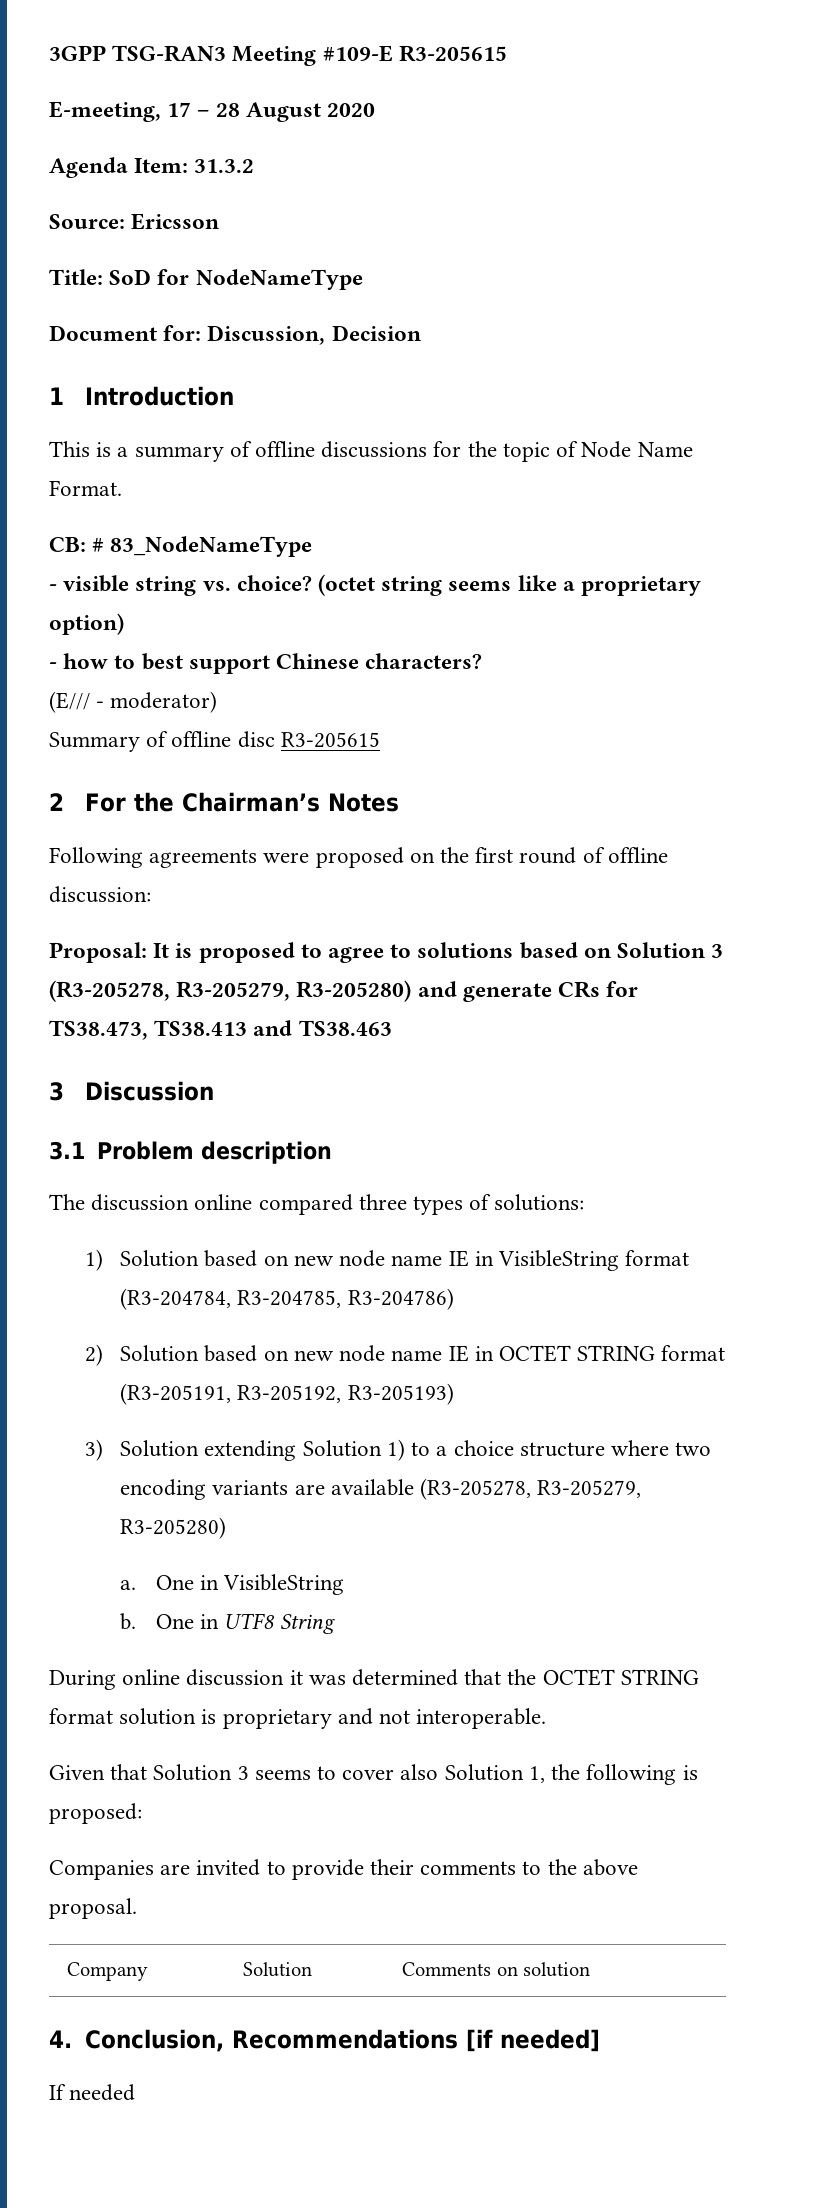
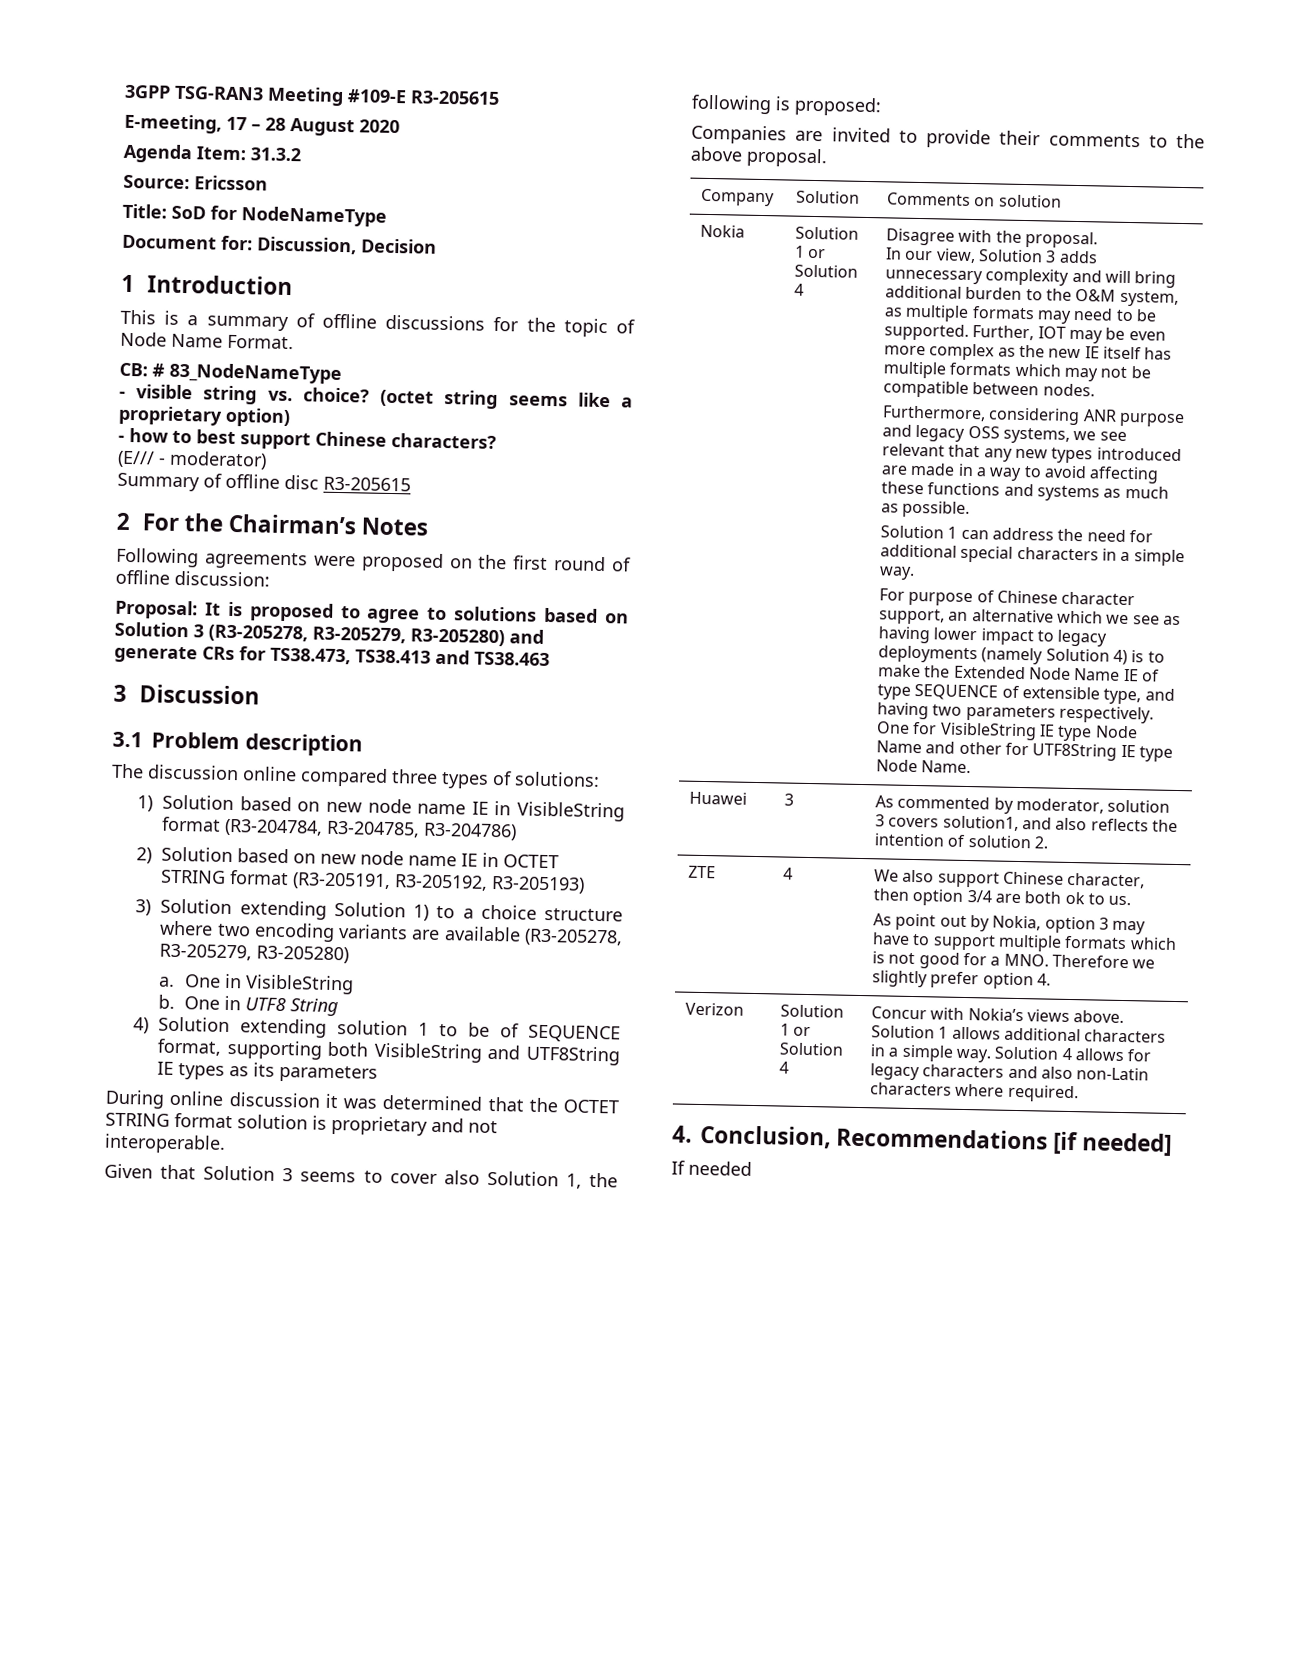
(335, 1624) none -> [132,1016,621,1043] [157,1038,620,1066] [157,1061,379,1083] // 4) Solution extending solution 1 to be of SEQUENCE format, supporting both VisibleString and UTF8String IE types as its parameters
(591, 1969) none -> [700,224,746,238] [795,226,860,240] [794,245,827,259] [794,264,859,278] [794,283,805,296] [886,228,1099,249] [885,247,1098,264] [885,268,1177,288] [885,285,1179,307] [884,304,1157,324] [884,323,1166,344] [884,343,1173,361] [883,361,1151,382] [883,380,1095,398] [882,405,1186,428] [882,424,1127,444] [882,443,1182,464] [881,462,1160,484] [881,481,1169,502] [881,500,971,519] [880,525,1153,543] [880,544,1185,567] [879,566,916,580] [879,588,1136,607] [879,608,1181,626] [878,626,1108,647] [878,645,1165,666] [878,664,1160,682] [877,683,1175,705] [877,702,1155,724] [876,721,1138,742] [876,740,1173,762] [876,759,972,774] [689,791,748,805] [784,793,795,806] [875,795,1171,814] [875,814,1178,833] [874,833,1050,849] [688,865,717,879] [783,867,794,880] [874,869,1146,889] [873,888,1132,906] [873,913,1147,935] [872,932,1177,952] [872,951,1156,969] [872,970,1052,990] [685,1002,745,1016] [780,1004,845,1018] [780,1023,812,1037] [779,1042,845,1056] [779,1061,790,1074] [871,1006,1125,1024] [871,1025,1167,1043] [870,1044,1152,1063] [870,1063,1150,1081] [870,1082,1079,1103] // Nokia | Solution 1 or Solution 4 | Disagree with the proposal. // In our view, Solution 3 adds unnecessary complexity and will bring additional burden to the O&M system, as multiple formats may need to be supported. Further, IOT may be even more complex as the new IE itself has multiple formats which may not be compatible between nodes. // Furthermore, considering ANR purpose and legacy OSS systems, we see relevant that any new types introduced are made in a way to avoid affecting these functions and systems as much as possible. // Solution 1 can address the need for additional special characters in a simple way. // For purpose of Chinese character support, an alternative which we see as having lower impact to legacy deployments (namely Solution 4) is to make the Extended Node Name IE of type SEQUENCE of extensible type, and having two parameters respectively. One for VisibleString IE type Node Name and other for UTF8String IE type Node Name. // Huawei | 3 | As commented by moderator, solution 3 covers solution1, and also reflects the intention of solution 2. // ZTE | 4 | We also support Chinese character, then option 3/4 are both ok to us. // As point out by Nokia, option 3 may have to support multiple formats which is not good for a MNO. Therefore we slightly prefer option 4. // Verizon | Solution 1 or Solution 4 | Concur with Nokia’s views above. Solution 1 allows additional characters in a simple way. Solution 4 allows for legacy characters and also non-Latin characters where required.

